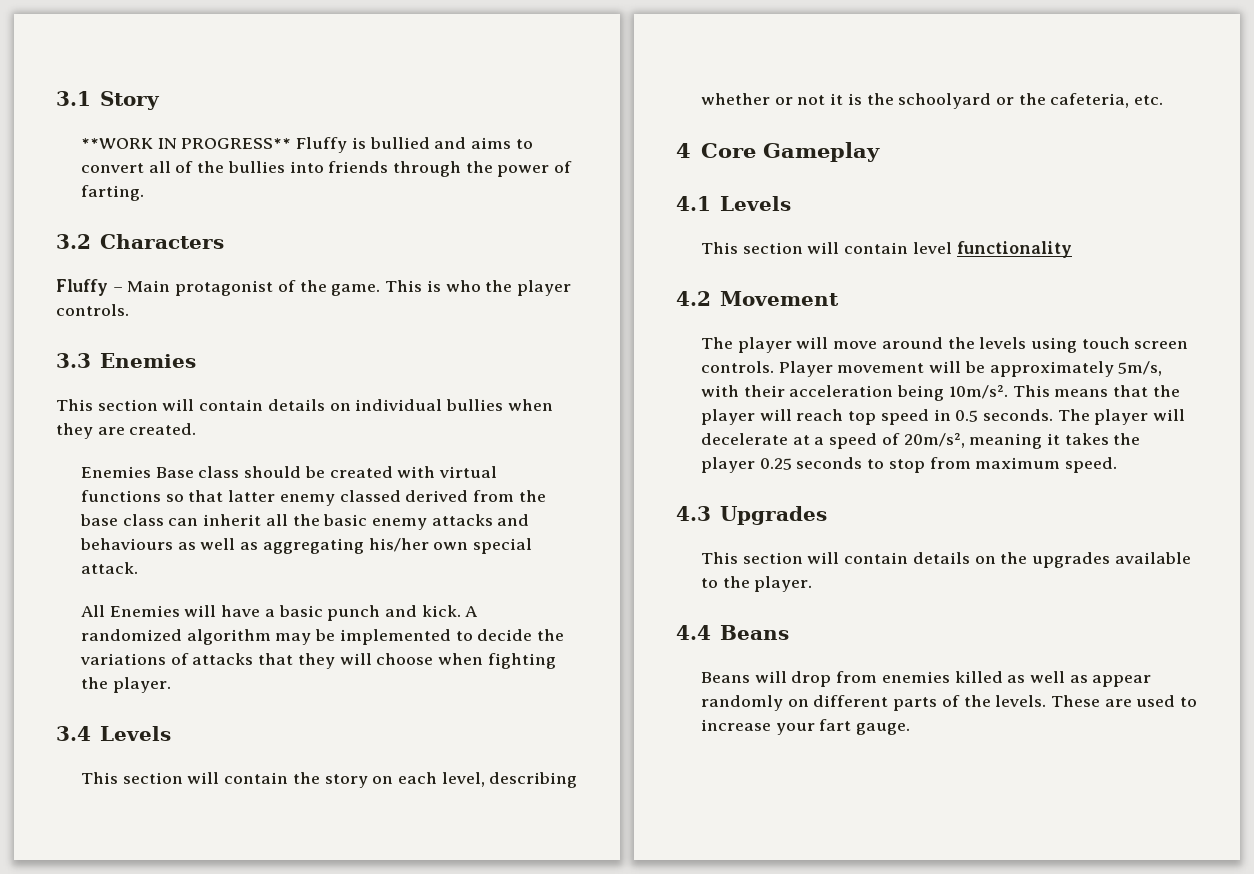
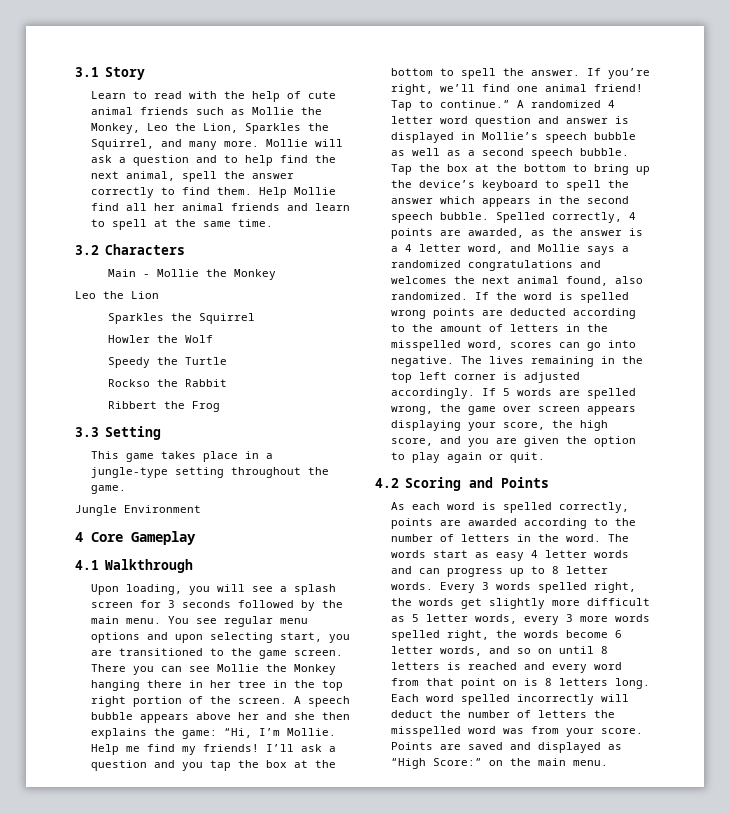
[80,137,533,153] [80,161,573,177] [80,185,144,201] [56,234,224,249] [56,279,571,296] [56,304,129,316] [56,353,196,368] [56,399,553,411] [56,423,197,439] [80,466,498,478] [80,490,546,506] [79,514,530,530] [79,538,533,554] [80,562,138,574] [80,605,479,621] [80,629,565,645] [79,653,556,669] [80,677,171,693] [56,726,171,741] [80,772,578,788] [700,93,1164,109] [676,142,880,162] [676,196,791,211] [700,241,1072,258] [676,291,839,306] [700,337,1189,353] [700,361,1163,377] [700,385,1180,401] [700,409,1186,425] [700,433,1141,449] [700,457,1118,473] [676,506,827,525] [700,552,1191,568] [700,576,813,592] [676,625,789,640] [700,671,1152,687] [700,695,1198,711] [700,719,911,735] **WORK IN PROGRESS** Fluffy is bullied and aims to convert all of the bullies into friends through the power of farting. // 3.2 Characters // Fluffy – Main protagonist of the game. This is who the player controls. // 3.3 Enemies // This section will contain details on individual bullies when they are created. // Enemies Base class should be created with virtual functions so that latter enemy classed derived from the base class can inherit all the basic enemy attacks and behaviours as well as aggregating his/her own special attack. // All Enemies will have a basic punch and kick. A randomized algorithm may be implemented to decide the variations of attacks that they will choose when fighting the player. // 3.4 Levels // This section will contain the story on each level, describing whether or not it is the schoolyard or the cafeteria, etc. // 4 Core Gameplay // 4.1 Levels // This section will contain level functionality // 4.2 Movement // The player will move around the levels using touch screen controls. Player movement will be approximately 5m/s, with their acceleration being 10m/s². This means that the player will reach top speed in 0.5 seconds. The player will decelerate at a speed of 20m/s², meaning it takes the player 0.25 seconds to stop from maximum speed. // 4.3 Upgrades // This section will contain details on the upgrades available to the player. // 4.4 Beans // Beans will drop from enemies killed as well as appear randomly on different parts of the levels. These are used to increase your fart gauge. -> [91,91,337,102] [91,107,323,115] [91,123,330,134] [91,139,344,150] [91,155,337,166] [91,171,295,182] [91,187,337,198] [91,203,351,211] [91,219,274,230] [75,244,185,255] [107,269,276,280] [75,291,159,299] [107,313,255,324] [107,335,213,343] [107,357,227,368] [107,379,227,387] [107,401,220,412] [75,426,161,440] [91,451,274,462] [91,467,330,478] [91,485,127,494] [75,505,201,516] [75,531,197,545] [75,559,193,573] [91,584,337,595] [91,600,344,611] [91,616,309,627] [91,632,351,643] [91,648,344,659] [91,664,337,675] [91,680,344,691] [91,696,351,707] [91,712,351,723] [91,728,337,739] [91,744,337,755] [91,760,337,771] [391,68,651,79] [391,84,644,95] [391,100,616,111] [391,116,630,127] [391,132,637,143] [391,148,630,159] [391,164,651,175] [391,180,630,191] [391,196,630,207] [391,212,637,223] [391,228,644,239] [391,244,630,255] [391,260,602,271] [391,276,644,286] [391,292,630,303] [391,308,637,319] [391,324,609,332] [391,340,637,351] [391,356,644,367] [391,372,581,383] [391,388,637,399] [391,404,637,415] [391,420,609,431] [391,436,637,447] [391,452,546,463] [375,477,549,491] [391,502,630,513] [391,518,637,529] [391,534,630,542] [391,550,630,561] [391,566,609,577] [391,582,637,593] [391,598,651,609] [391,614,651,625] [391,630,623,641] [391,646,609,656] [391,662,623,673] [391,678,651,689] [391,694,630,705] [391,710,616,718] [391,726,644,737] [391,742,623,753] [391,758,609,769] Learn to read with the help of cute animal friends such as Mollie the Monkey, Leo the Lion, Sparkles the Squirrel, and many more. Mollie will ask a question and to help find the next animal, spell the answer correctly to find them. Help Mollie find all her animal friends and learn to spell at the same time. // 3.2 Characters // Main - Mollie the Monkey // Leo the Lion // Sparkles the Squirrel // Howler the Wolf // Speedy the Turtle // Rockso the Rabbit // Ribbert the Frog // 3.3 Setting // This game takes place in a jungle-type setting throughout the game. // Jungle Environment // 4 Core Gameplay // 4.1 Walkthrough // Upon loading, you will see a splash screen for 3 seconds followed by the main menu. You see regular menu options and upon selecting start, you are transitioned to the game screen. There you can see Mollie the Monkey hanging there in her tree in the top right portion of the screen. A speech bubble appears above her and she then explains the game: “Hi, I’m Mollie. Help me find my friends! I’ll ask a question and you tap the box at the bottom to spell the answer. If you’re right, we’ll find one animal friend! Tap to continue.” A randomized 4 letter word question and answer is displayed in Mollie’s speech bubble as well as a second speech bubble. Tap the box at the bottom to bring up the device’s keyboard to spell the answer which appears in the second speech bubble. Spelled correctly, 4 points are awarded, as the answer is a 4 letter word, and Mollie says a randomized congratulations and welcomes the next animal found, also randomized. If the word is spelled wrong points are deducted according to the amount of letters in the misspelled word, scores can go into negative. The lives remaining in the top left corner is adjusted accordingly. If 5 words are spelled wrong, the game over screen appears displaying your score, the high score, and you are given the option to play again or quit. // 4.2 Scoring and Points // As each word is spelled correctly, points are awarded according to the number of letters in the word. The words start as easy 4 letter words and can progress up to 8 letter words. Every 3 words spelled right, the words get slightly more difficult as 5 letter words, every 3 more words spelled right, the words become 6 letter words, and so on until 8 letters is reached and every word from that point on is 8 letters long. Each word spelled incorrectly will deduct the number of letters the misspelled word was from your score. Points are saved and displayed as “High Score:” on the main menu.

